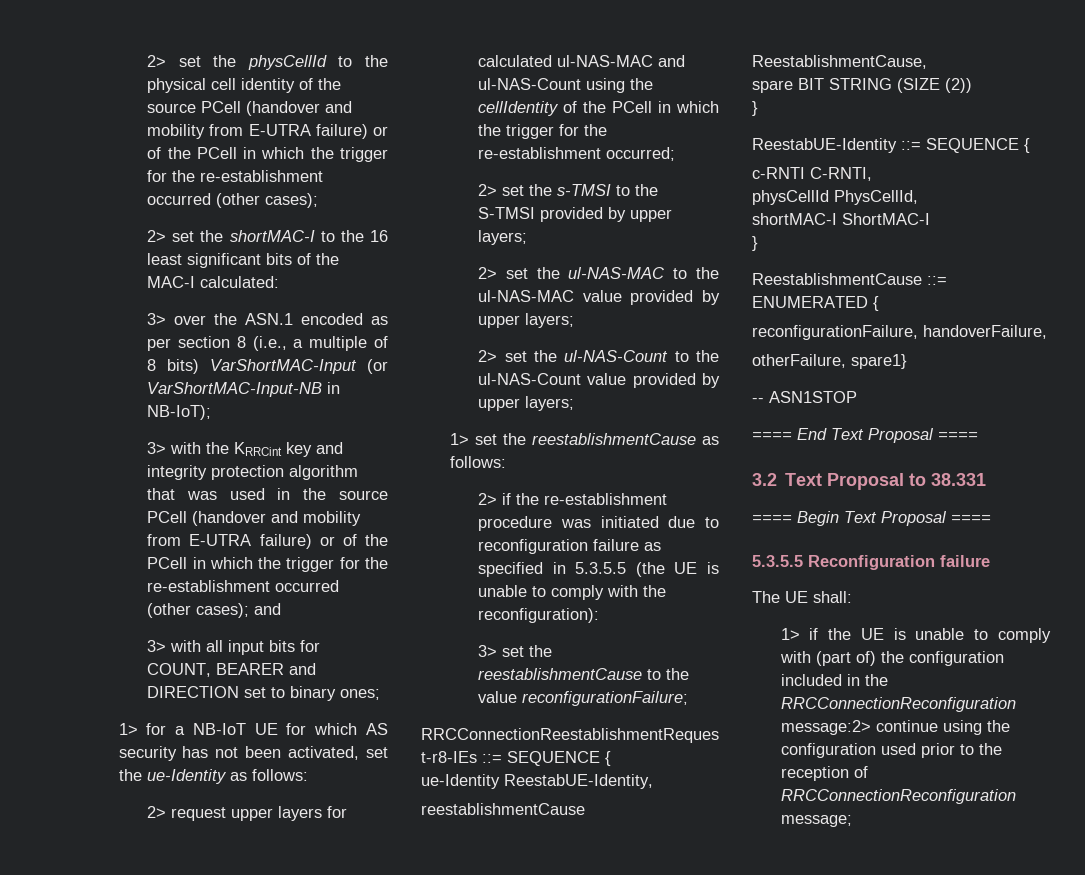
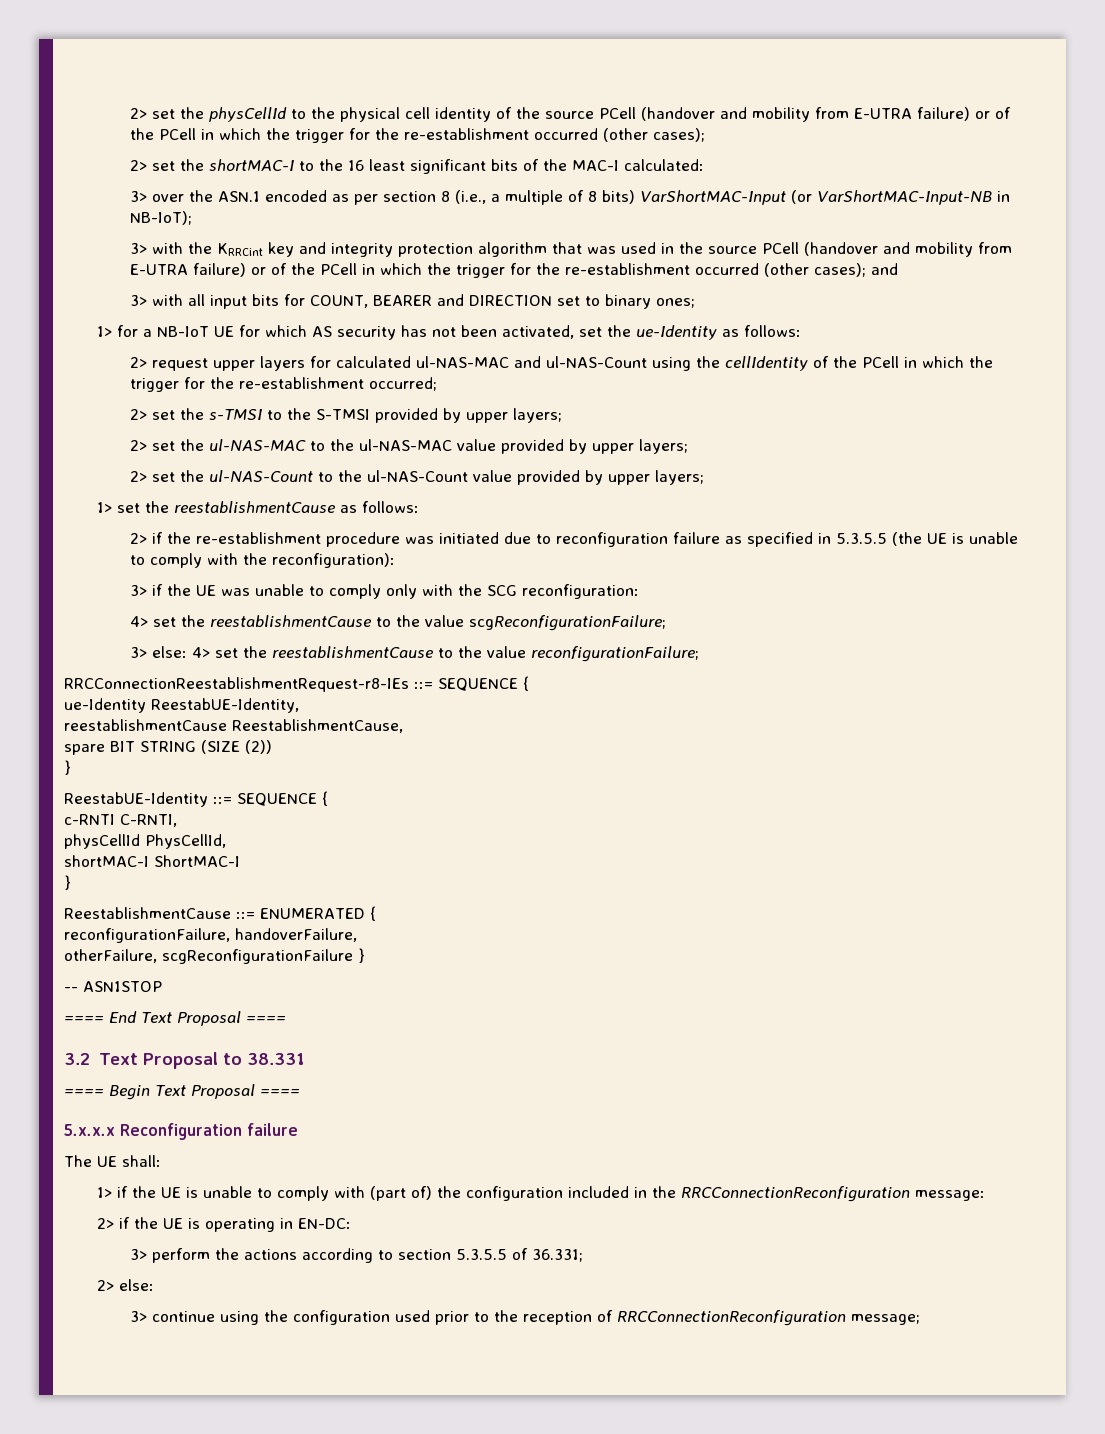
(498, 651) none -> [152,584,640,599] [130,615,667,631] [130,646,211,658] if the UE was unable to comply only with the SCG reconfiguration: // 4> set the reestablishmentCause to the value scgReconfigurationFailure; // 3> else: 4>
[851,354,907,369] spare1} -> [162,948,365,964] scgReconfigurationFailure }
[752,555,803,567] 5.3.5.5 -> [64,1124,115,1136] 5.x.x.x
[780,720,871,735] message:2> -> [915,1190,986,1201] [97,1217,352,1232] [130,1248,584,1263] [97,1279,155,1291] [130,1311,148,1322] message: // 2> if the UE is operating in EN-DC: // 3> perform the actions according to section 5.3.5.5 of 36.331; // 2> else: // 3>

